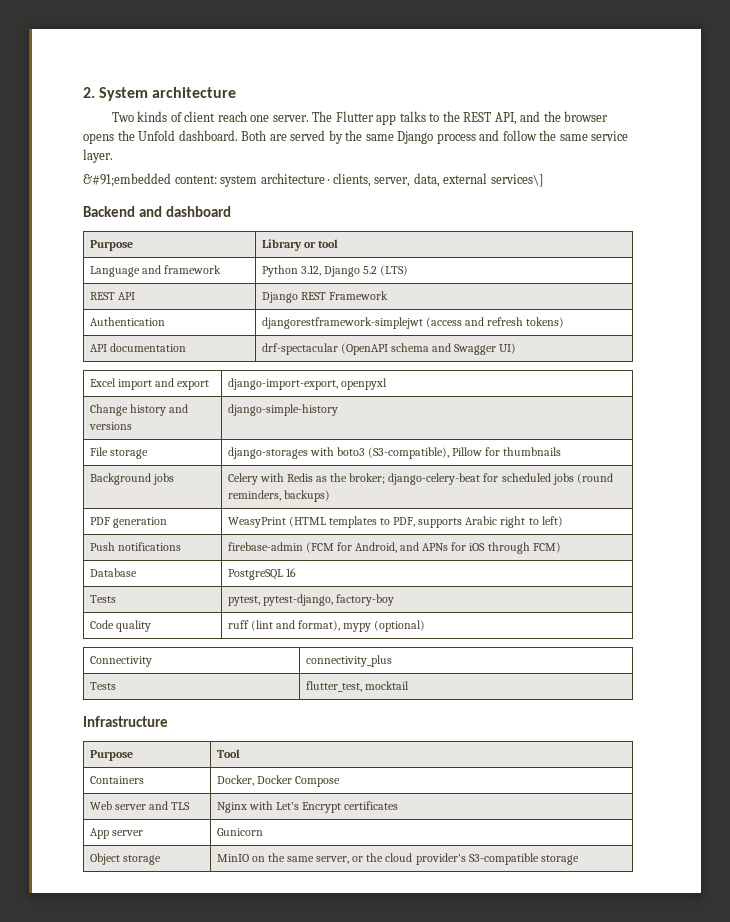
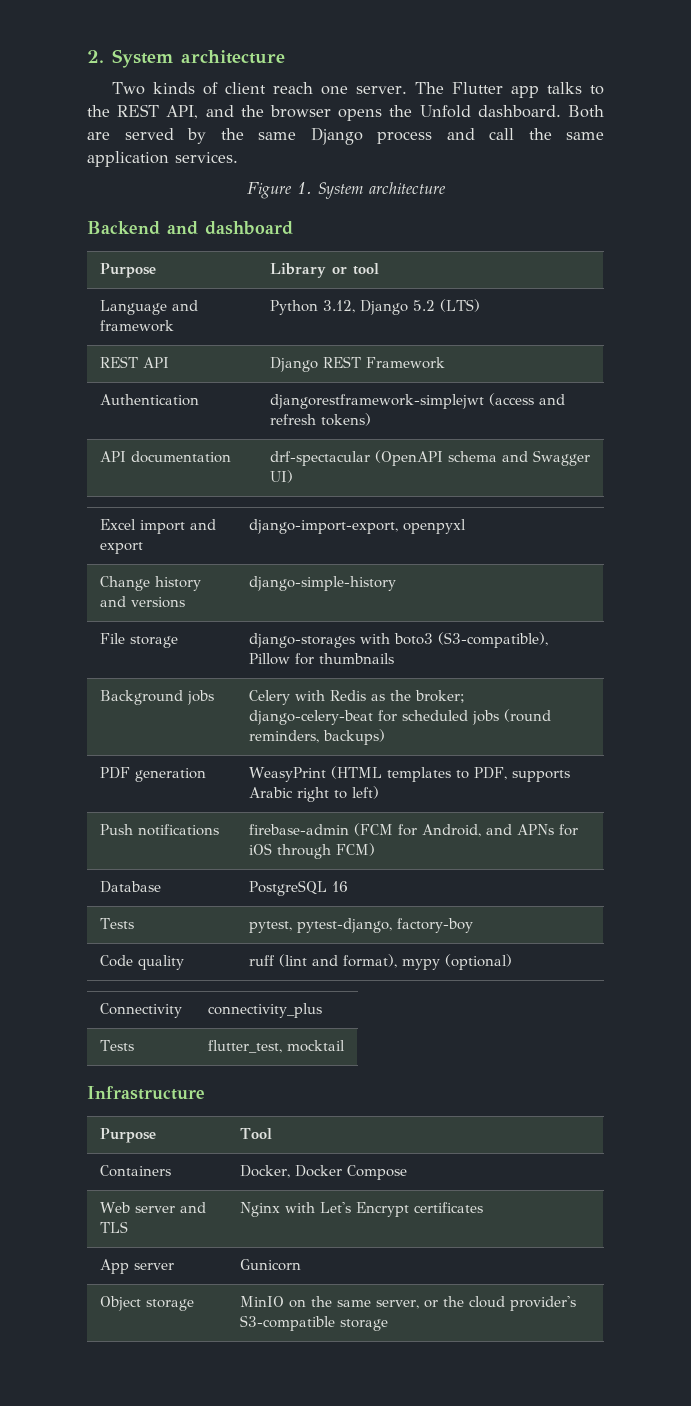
[502,130,629,141] [83,149,113,163] [83,173,544,187] follow the same service layer. // &#91;embedded content: system architecture · clients, server, data, external services\] -> [489,128,604,140] [87,151,238,167] [246,182,446,199] call the same application services. // Figure 1. System architecture

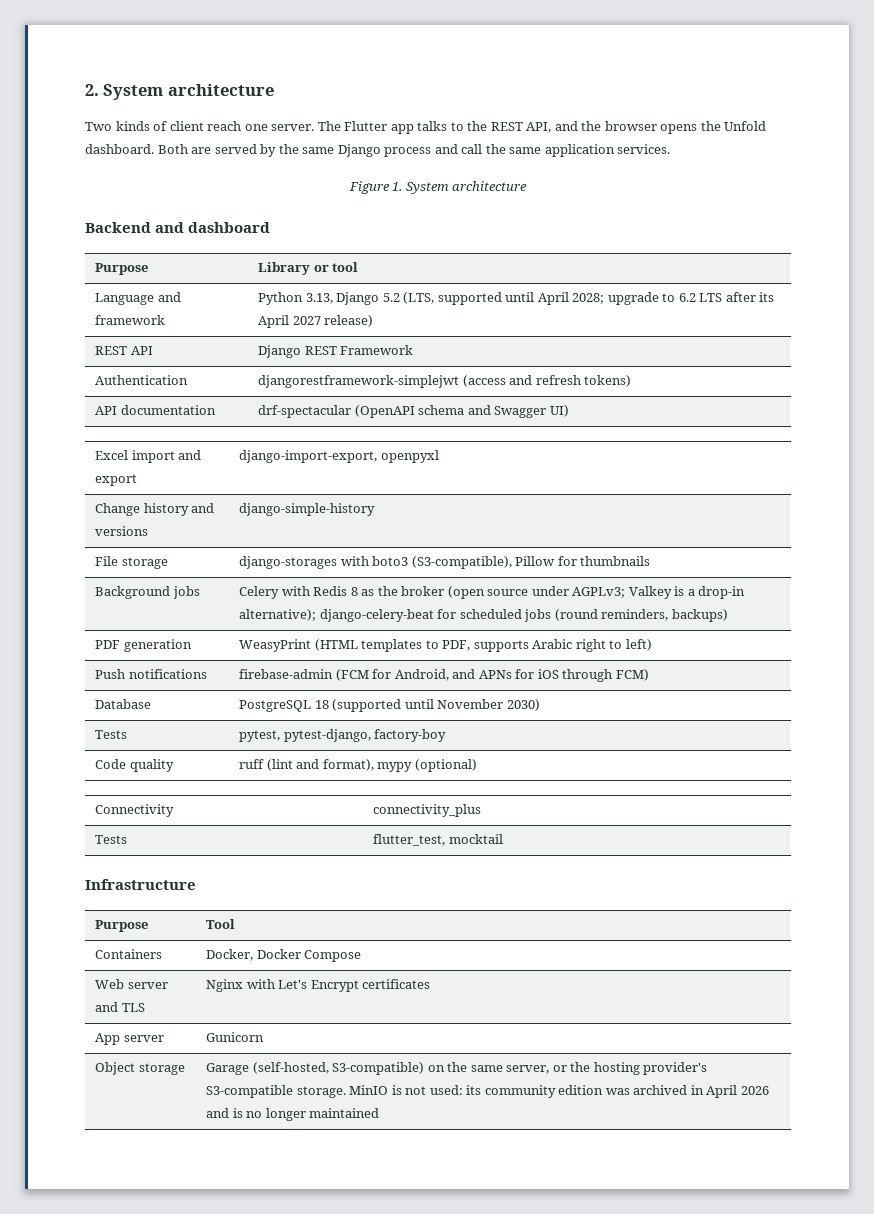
[322,300,355,313] 3.12, -> [305,293,333,304] 3.13,
[439,299,480,312] (LTS) -> [403,292,775,305] [258,315,374,328] (LTS, supported until April 2028; upgrade to 6.2 LTS after its April 2027 release)
(366, 695) none -> [350,587,358,596] 8
[414,690,465,703] broker; -> [401,586,746,599] [239,609,317,621] broker (open source under AGPLv3; Valkey is a drop-in alternative);
[331,881,348,892] 16 -> [314,699,540,712] 18 (supported until November 2030)
[239,1296,284,1307] MinIO -> [206,1062,425,1075] Garage (self-hosted, S3-compatible)
[468,1296,505,1308] cloud -> [593,1062,640,1075] hosting
[339,1319,388,1331] storage -> [296,1085,769,1098] [206,1108,380,1121] storage. MinIO is not used: its community edition was archived in April 2026 and is no longer maintained

